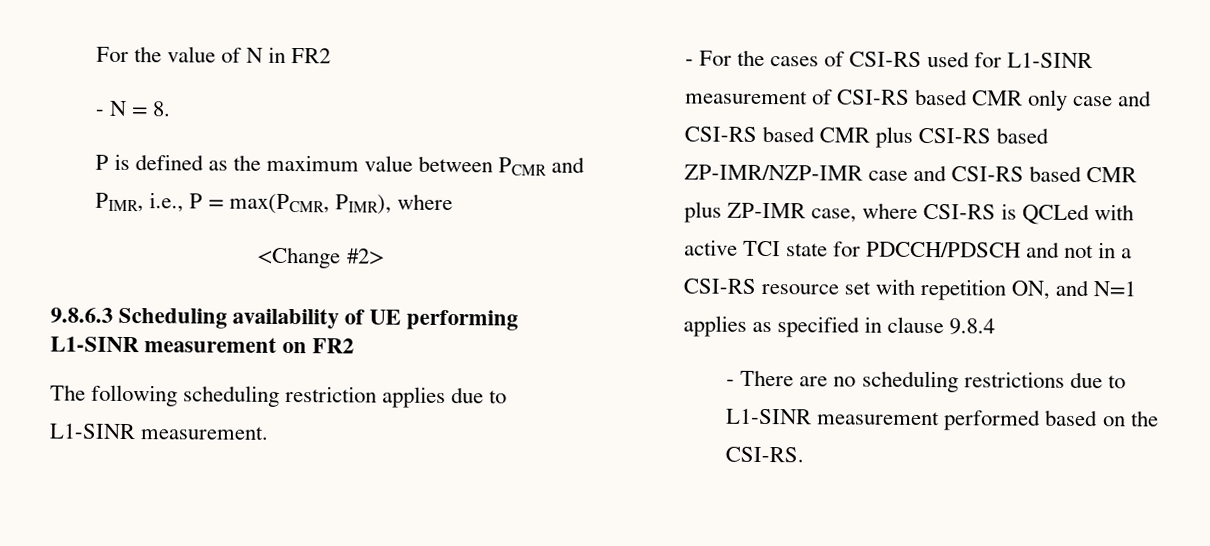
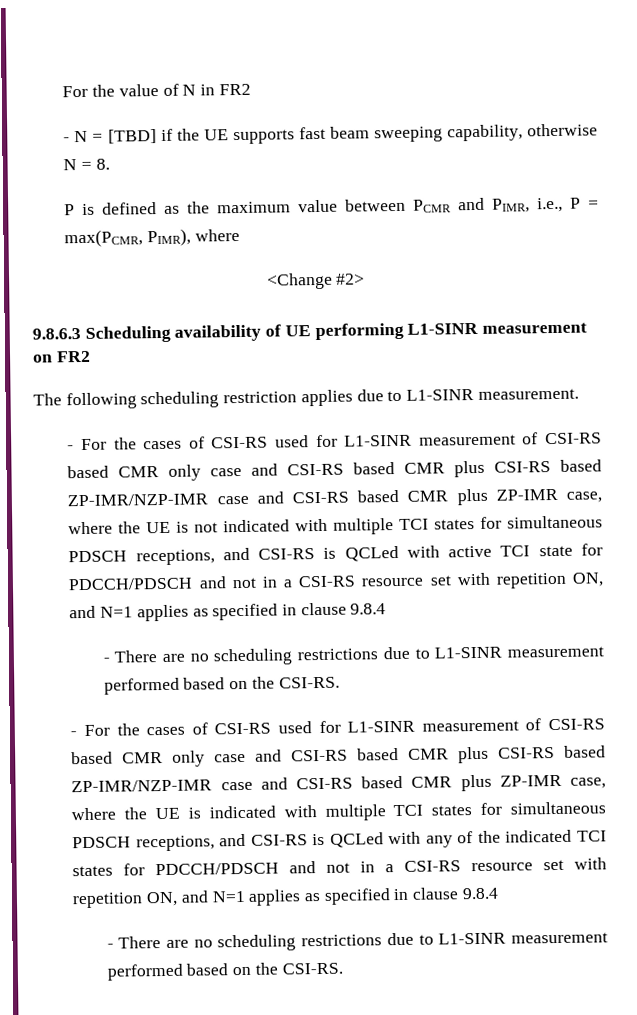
(148, 112) none -> [107,123,598,145] [63,159,93,171] [TBD] if the UE supports fast beam sweeping capability, otherwise N =
(918, 210) none -> [118,515,603,535] [68,547,250,566] the UE is not indicated with multiple TCI states for simultaneous PDSCH receptions, and
(805, 454) none -> [70,718,605,737] [71,745,606,767] [71,774,607,793] [71,801,606,821] [72,829,607,852] [72,857,608,877] [72,887,498,909] [106,932,608,952] [106,962,343,981] // - For the cases of CSI-RS used for L1-SINR measurement of CSI-RS based CMR only case and CSI-RS based CMR plus CSI-RS based ZP-IMR/NZP-IMR case and CSI-RS based CMR plus ZP-IMR case, where the UE is indicated with multiple TCI states for simultaneous PDSCH receptions, and CSI-RS is QCLed with any of the indicated TCI states for PDCCH/PDSCH and not in a CSI-RS resource set with repetition ON, and N=1 applies as specified in clause 9.8.4 // - There are no scheduling restrictions due to L1-SINR measurement performed based on the CSI-RS.

